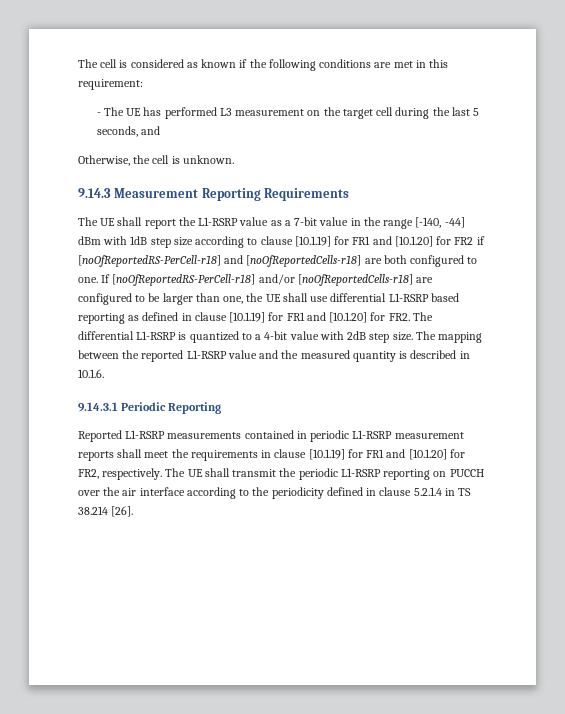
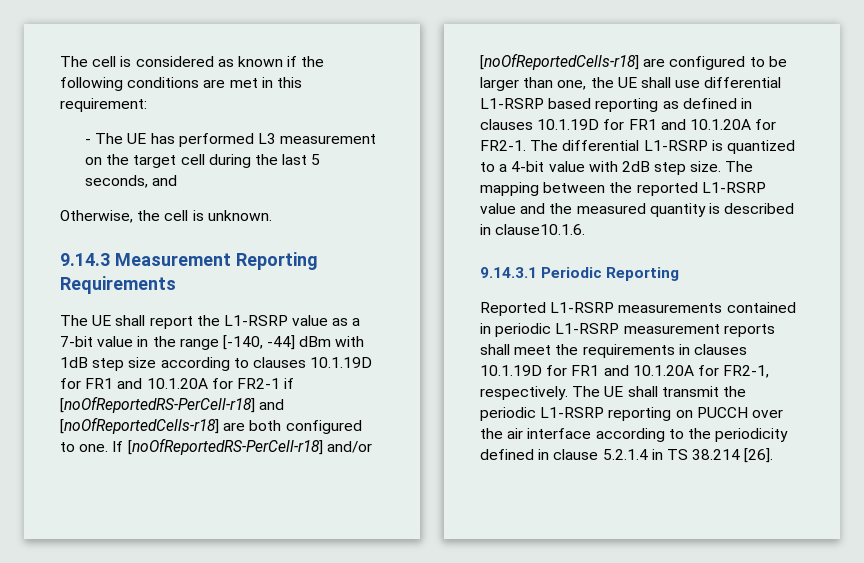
[260,236,474,247] clause [10.1.19] for FR1 and [10.1.20] for FR2 -> [252,357,373,368] [60,378,280,389] clauses 10.1.19D for FR1 and 10.1.20A for FR2-1
[194,312,410,323] clause [10.1.19] for FR1 and [10.1.20] for FR2. -> [480,119,777,130] [480,140,526,151] clauses 10.1.19D for FR1 and 10.1.20A for FR2-1.
[78,369,104,378] 10.1.6. -> [495,224,586,235] clause10.1.6.
[274,449,465,460] [78,469,99,479] clause [10.1.19] for FR1 and [10.1.20] for FR2, -> [693,344,747,355] [480,365,770,378] clauses 10.1.19D for FR1 and 10.1.20A for FR2-1,

